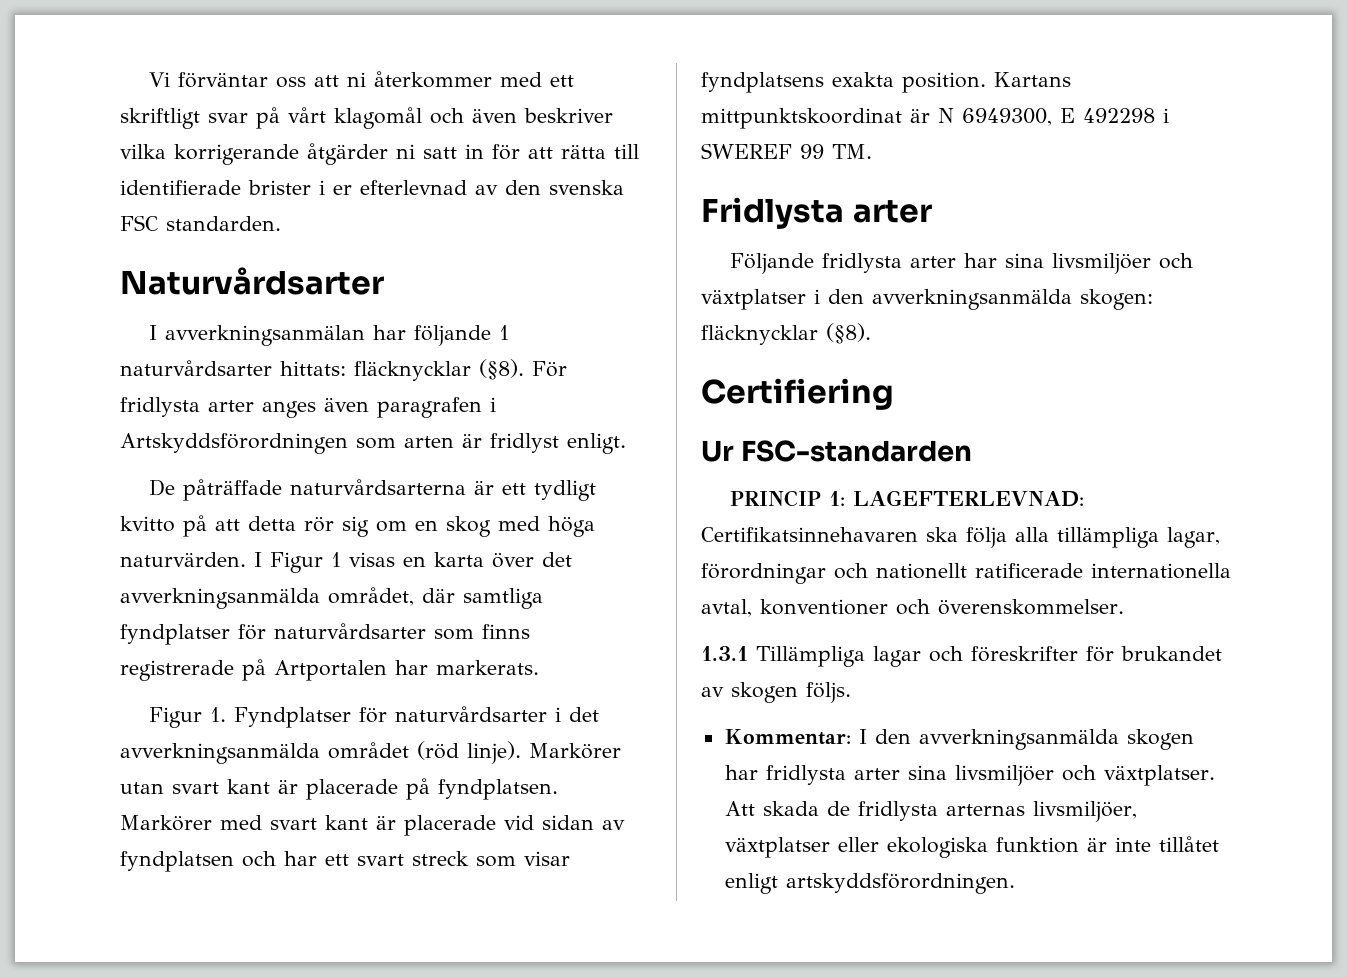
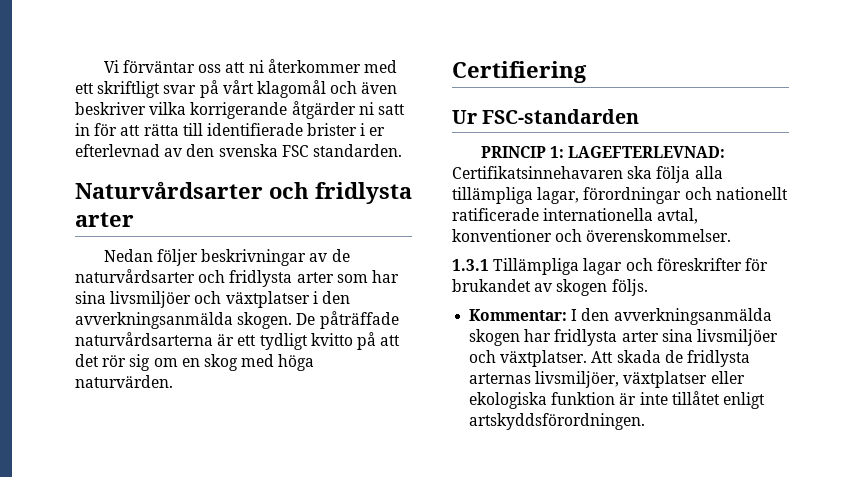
[149,325,510,346] [120,359,567,381] [120,397,496,418] [120,433,626,454] // I avverkningsanmälan har följande 1 naturvårdsarter hittats: fläcknycklar (§8). För fridlysta arter anges även paragrafen i Artskyddsförordningen som arten är fridlyst enligt. // -> [269,182,412,204] [75,212,134,227] [103,249,350,266] [75,269,399,287] [75,291,350,308] [75,312,293,329] och fridlysta arter // Nedan följer beskrivningar av de naturvårdsarter och fridlysta arter som har sina livsmiljöer och växtplatser i den avverkningsanmälda skogen.
[248,516,296,531] detta -> [75,354,99,367] det
[254,552,572,573] [120,587,543,609] [120,623,530,645] [120,659,539,681] [149,706,600,728] [120,741,621,764] [120,778,558,800] [120,815,625,836] [120,851,570,872] [701,72,1071,93] [701,108,1169,129] [701,143,872,159] [701,197,932,229] [730,253,1194,274] [701,289,1153,310] [701,323,871,345] I Figur 1 visas en karta över det avverkningsanmälda området, där samtliga fyndplatser för naturvårdsarter som finns registrerade på Artportalen har markerats. // Figur 1. Fyndplatser för naturvårdsarter i det avverkningsanmälda området (röd linje). Markörer utan svart kant är placerade på fyndplatsen. Markörer med svart kant är placerade vid sidan av fyndplatsen och har ett svart streck som visar fyndplatsens exakta position. Kartans mittpunktskoordinat är N 6949300, E 492298 i SWEREF 99 TM. // Fridlysta arter // Följande fridlysta arter har sina livsmiljöer och växtplatser i den avverkningsanmälda skogen: fläcknycklar (§8). -> (173, 381) none

